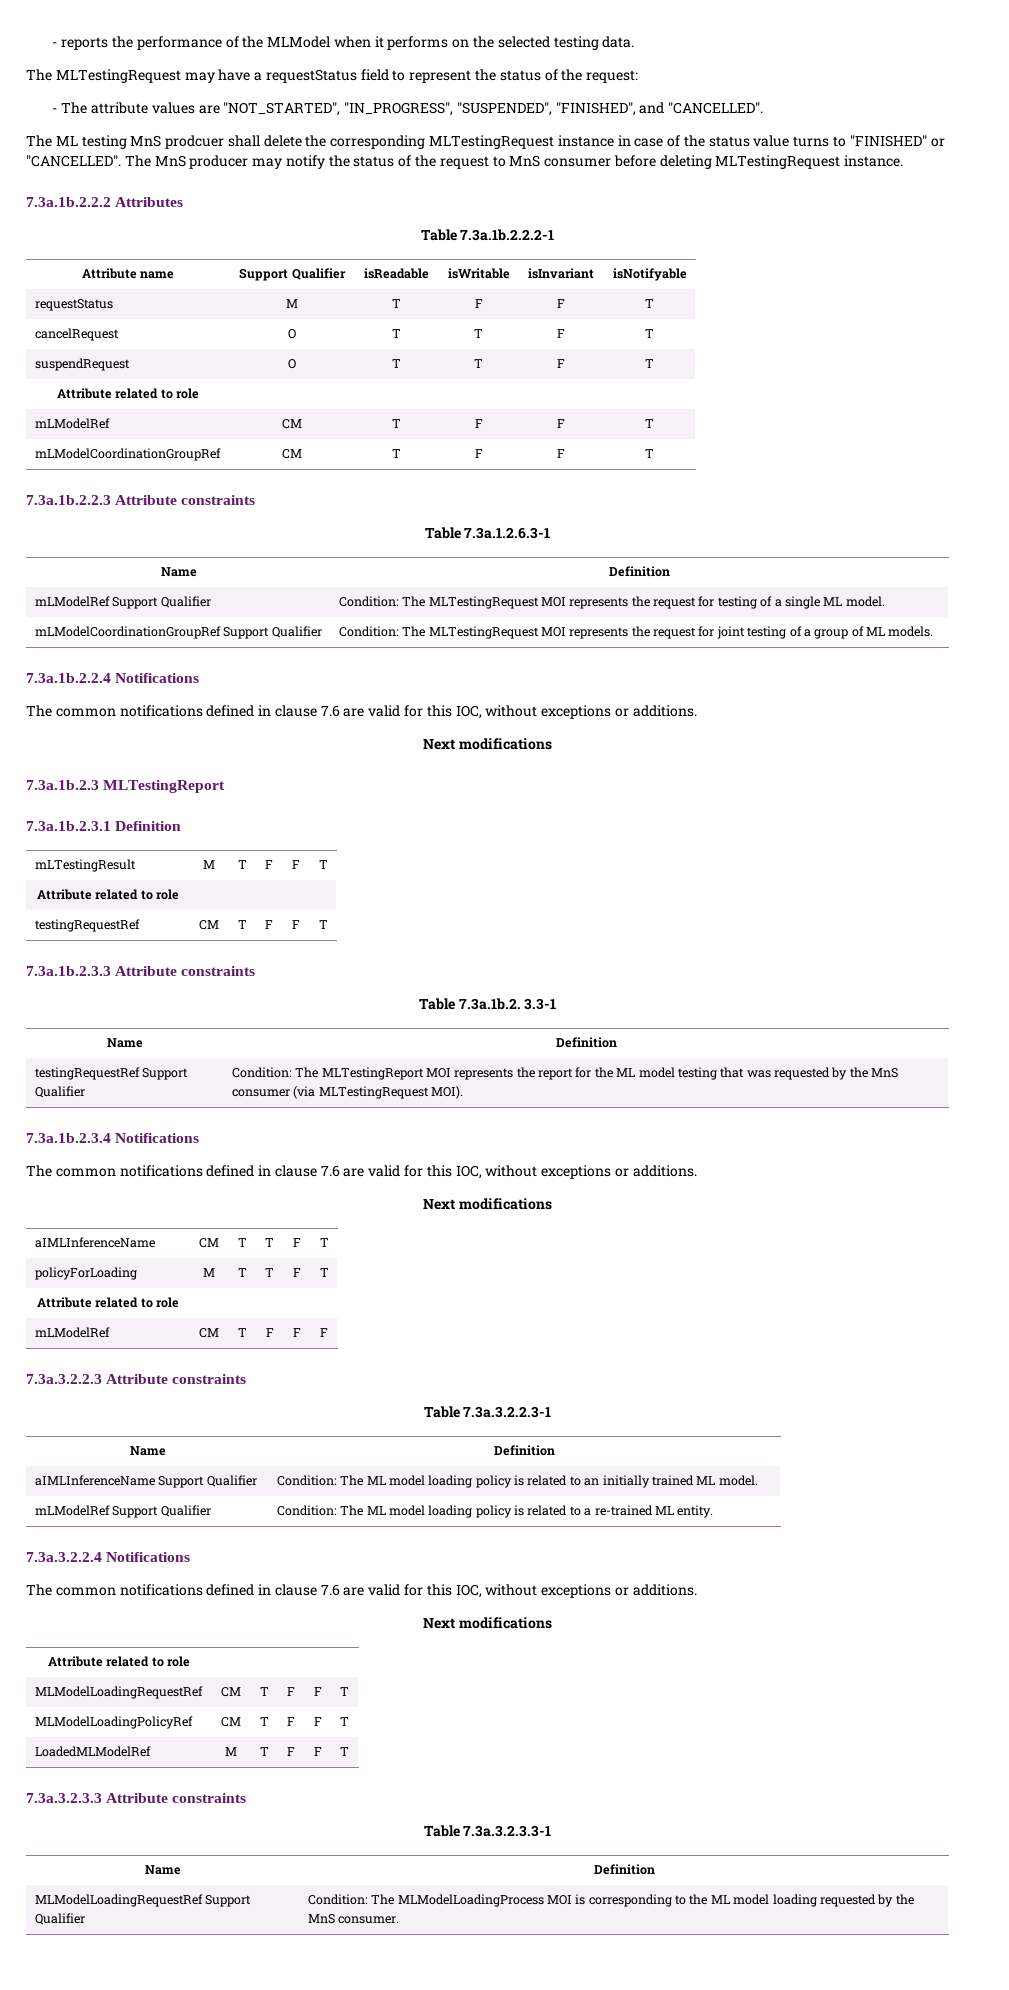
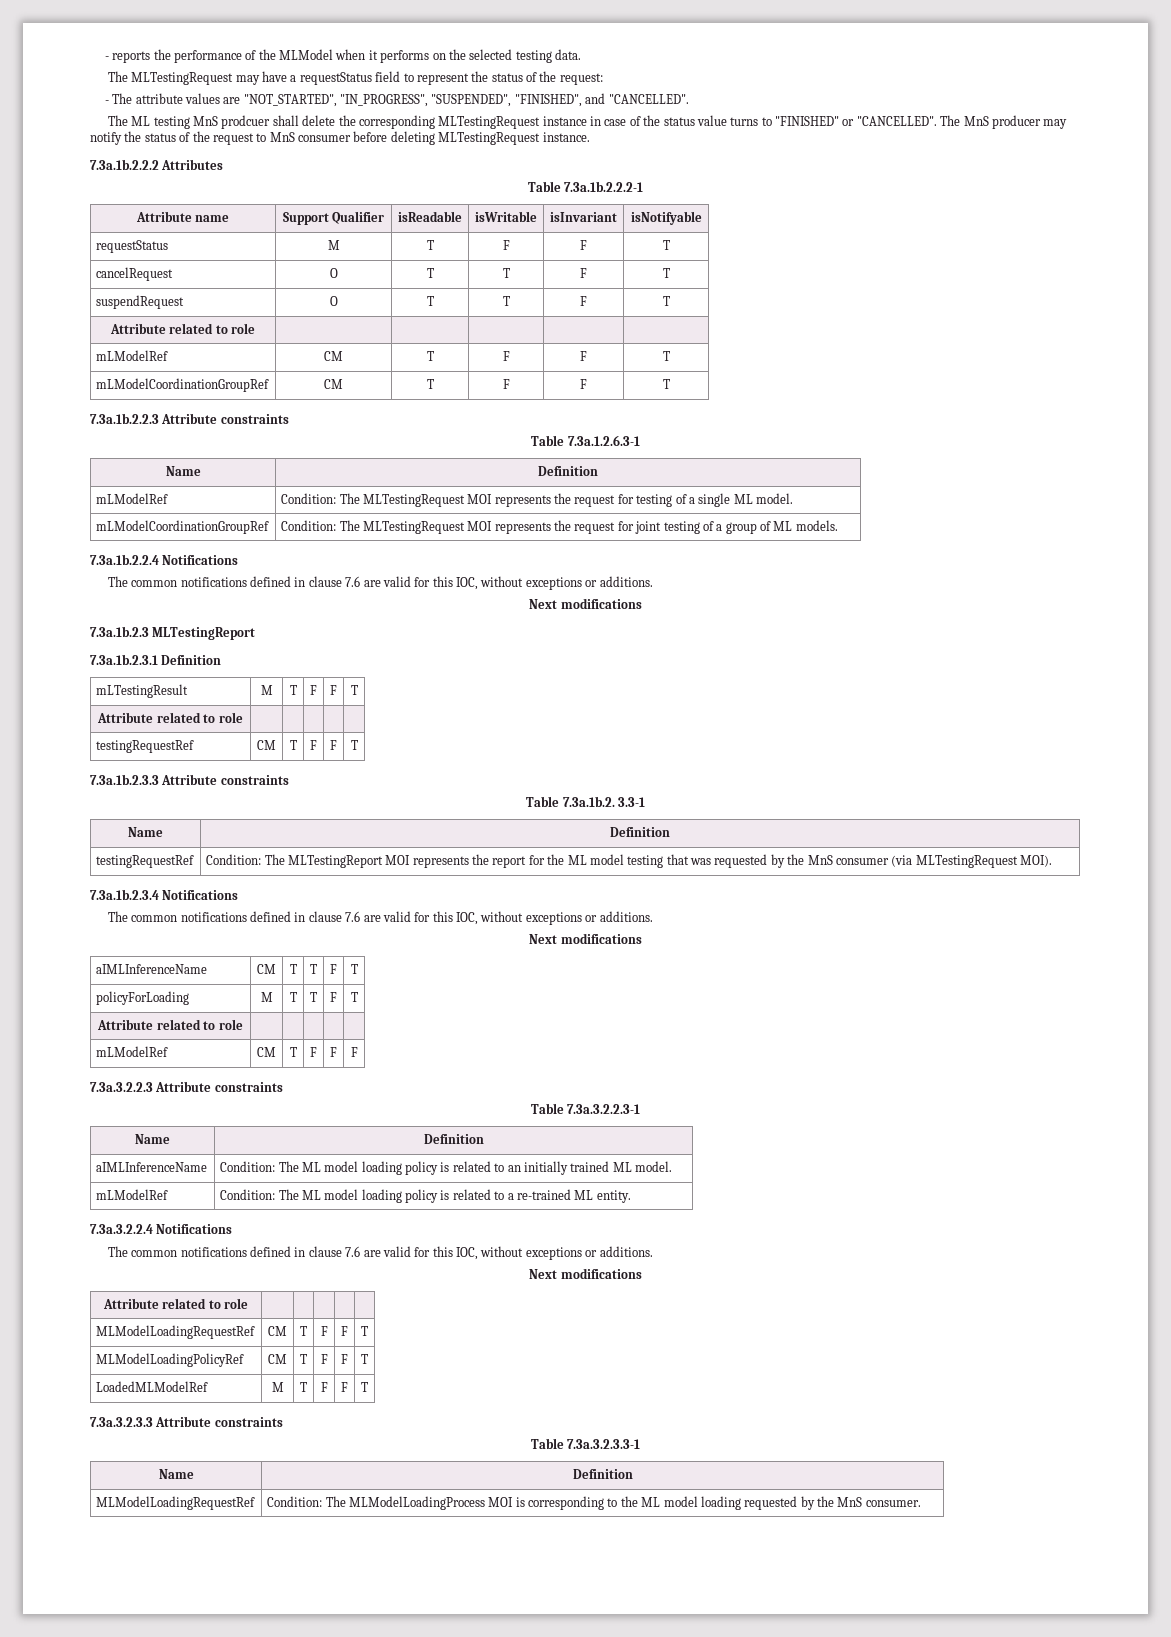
[112,596,211,609] Support Qualifier -> (169, 498) none
[223,626,322,639] Support Qualifier -> (270, 527) none
[142,1068,189,1080] [34,1086,85,1098] Support Qualifier -> (195, 861) none
[158,1475,257,1488] Support Qualifier -> (208, 1167) none
[112,1505,211,1518] Support Qualifier -> (169, 1194) none
[205,1895,252,1907] [34,1913,85,1925] Support Qualifier -> (256, 1503) none

